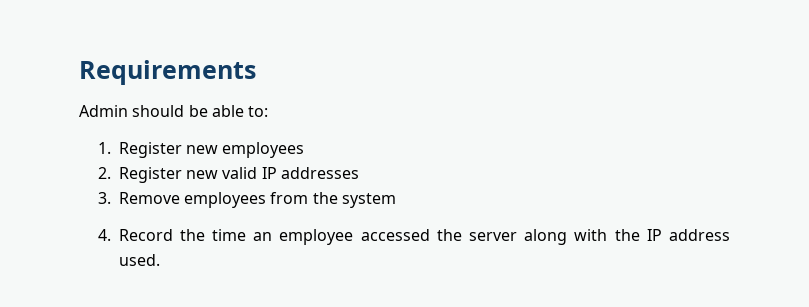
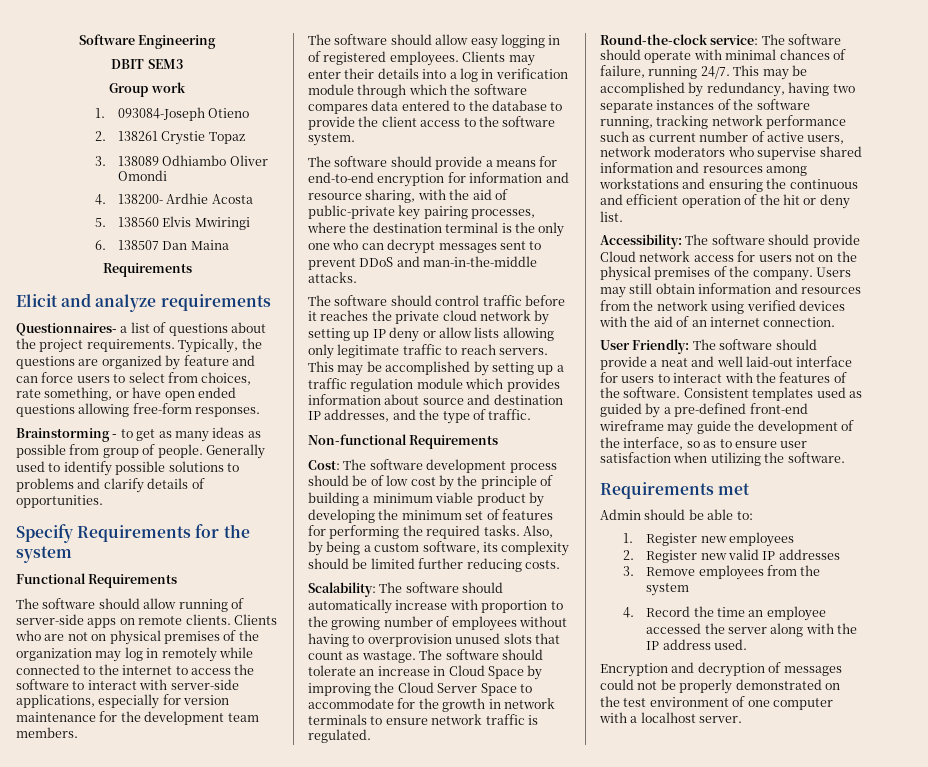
[79,60,256,85] Requirements -> [78,34,217,49] [111,59,183,69] [109,82,186,97] [94,107,250,121] [94,131,245,145] [94,155,268,166] [117,170,167,181] [94,193,253,205] [94,216,250,230] [94,240,229,250] [102,263,192,277] [16,293,271,312] [16,322,266,336] [16,338,262,353] [16,355,255,370] [16,372,252,385] [16,387,236,401] [16,403,261,417] [16,427,261,442] [16,444,265,459] [16,461,239,476] [16,478,205,493] [16,495,103,508] [16,524,250,543] [16,546,72,563] [16,573,178,588] [16,598,244,612] [16,614,277,628] [15,630,259,645] [16,647,253,662] [16,664,255,675] [16,679,239,690] [16,694,230,709] [16,711,259,725] [16,727,78,738] [308,34,561,49] [308,51,535,66] [308,68,568,82] [308,84,527,98] [308,100,563,114] [308,116,556,130] [308,133,355,146] [308,156,558,170] [308,172,569,187] [308,189,508,203] [308,205,536,220] [307,222,565,237] [308,239,542,254] [308,256,538,270] [308,272,357,283] [308,295,565,306] [308,310,550,325] [308,327,554,342] [308,344,548,359] [308,361,564,376] [308,378,560,392] [308,394,563,405] [308,409,532,424] [308,434,499,449] [308,459,557,473] [308,475,553,490] [308,492,544,507] [308,509,553,523] [308,525,553,539] [308,541,570,556] [308,558,560,572] [308,582,504,597] [308,599,563,614] [308,616,567,631] [308,633,560,647] [308,649,543,663] [308,665,543,680] [308,682,532,696] [308,698,555,712] [308,714,538,725] [308,729,371,743] [600,34,842,45] [600,49,846,63] [600,65,807,80] [600,82,855,97] [600,99,810,113] [600,115,847,129] [600,131,845,144] [600,146,862,160] [600,162,808,176] [599,178,858,192] [600,194,850,209] [600,211,623,222] [600,234,860,249] [600,251,857,262] [600,266,851,281] [600,283,861,298] [600,300,845,314] [599,316,836,327] [600,339,817,354] [600,356,853,370] [600,372,847,383] [600,387,862,401] [600,403,808,418] [599,420,854,435] [600,437,808,450] [600,452,845,466] [600,482,751,499] Software Engineering // DBIT SEM3 // Group work // 1. 093084-Joseph Otieno // 2. 138261 Crystie Topaz // 3. 138089 Odhiambo Oliver Omondi // 4. 138200- Ardhie Acosta // 5. 138560 Elvis Mwiringi // 6. 138507 Dan Maina // Requirements // Elicit and analyze requirements // Questionnaires- a list of questions about the project requirements. Typically, the questions are organized by feature and can force users to select from choices, rate something, or have open ended questions allowing free-form responses. // Brainstorming - to get as many ideas as possible from group of people. Generally used to identify possible solutions to problems and clarify details of opportunities. // Specify Requirements for the system // Functional Requirements // The software should allow running of server-side apps on remote clients. Clients who are not on physical premises of the organization may log in remotely while connected to the internet to access the software to interact with server-side applications, especially for version maintenance for the development team members. // The software should allow easy logging in of registered employees. Clients may enter their details into a log in verification module through which the software compares data entered to the database to provide the client access to the software system. // The software should provide a means for end-to-end encryption for information and resource sharing, with the aid of public-private key pairing processes, where the destination terminal is the only one who can decrypt messages sent to prevent DDoS and man-in-the-middle attacks. // The software should control traffic before it reaches the private cloud network by setting up IP deny or allow lists allowing only legitimate traffic to reach servers. This may be accomplished by setting up a traffic regulation module which provides information about source and destination IP addresses, and the type of traffic. // Non-functional Requirements // Cost: The software development process should be of low cost by the principle of building a minimum viable product by developing the minimum set of features for performing the required tasks. Also, by being a custom software, its complexity should be limited further reducing costs. // Scalability: The software should automatically increase with proportion to the growing number of employees without having to overprovision unused slots that count as wastage. The software should tolerate an increase in Cloud Space by improving the Cloud Server Space to accommodate for the growth in network terminals to ensure network traffic is regulated. // Round-the-clock service: The software should operate with minimal chances of failure, running 24/7. This may be accomplished by redundancy, having two separate instances of the software running, tracking network performance such as current number of active users, network moderators who supervise shared information and resources among workstations and ensuring the continuous and efficient operation of the hit or deny list. // Accessibility: The software should provide Cloud network access for users not on the physical premises of the company. Users may still obtain information and resources from the network using verified devices with the aid of an internet connection. // User Friendly: The software should provide a neat and well laid-out interface for users to interact with the features of the software. Consistent templates used as guided by a pre-defined front-end wireframe may guide the development of the interface, so as to ensure user satisfaction when utilizing the software. // Requirements met
(160, 260) none -> [600,662,842,677] [600,679,840,694] [600,696,833,710] [599,712,743,723] // Encryption and decryption of messages could not be properly demonstrated on the test environment of one computer with a localhost server.

